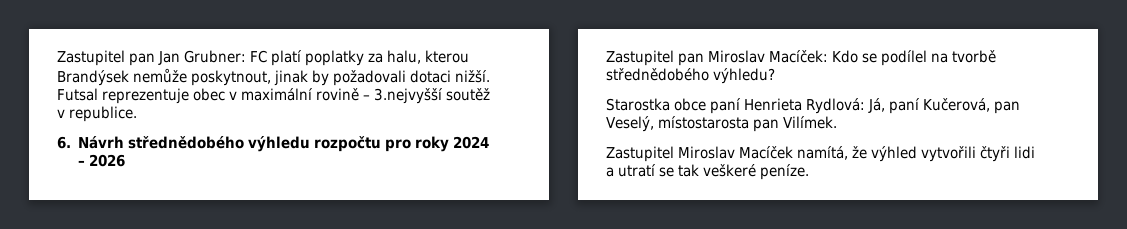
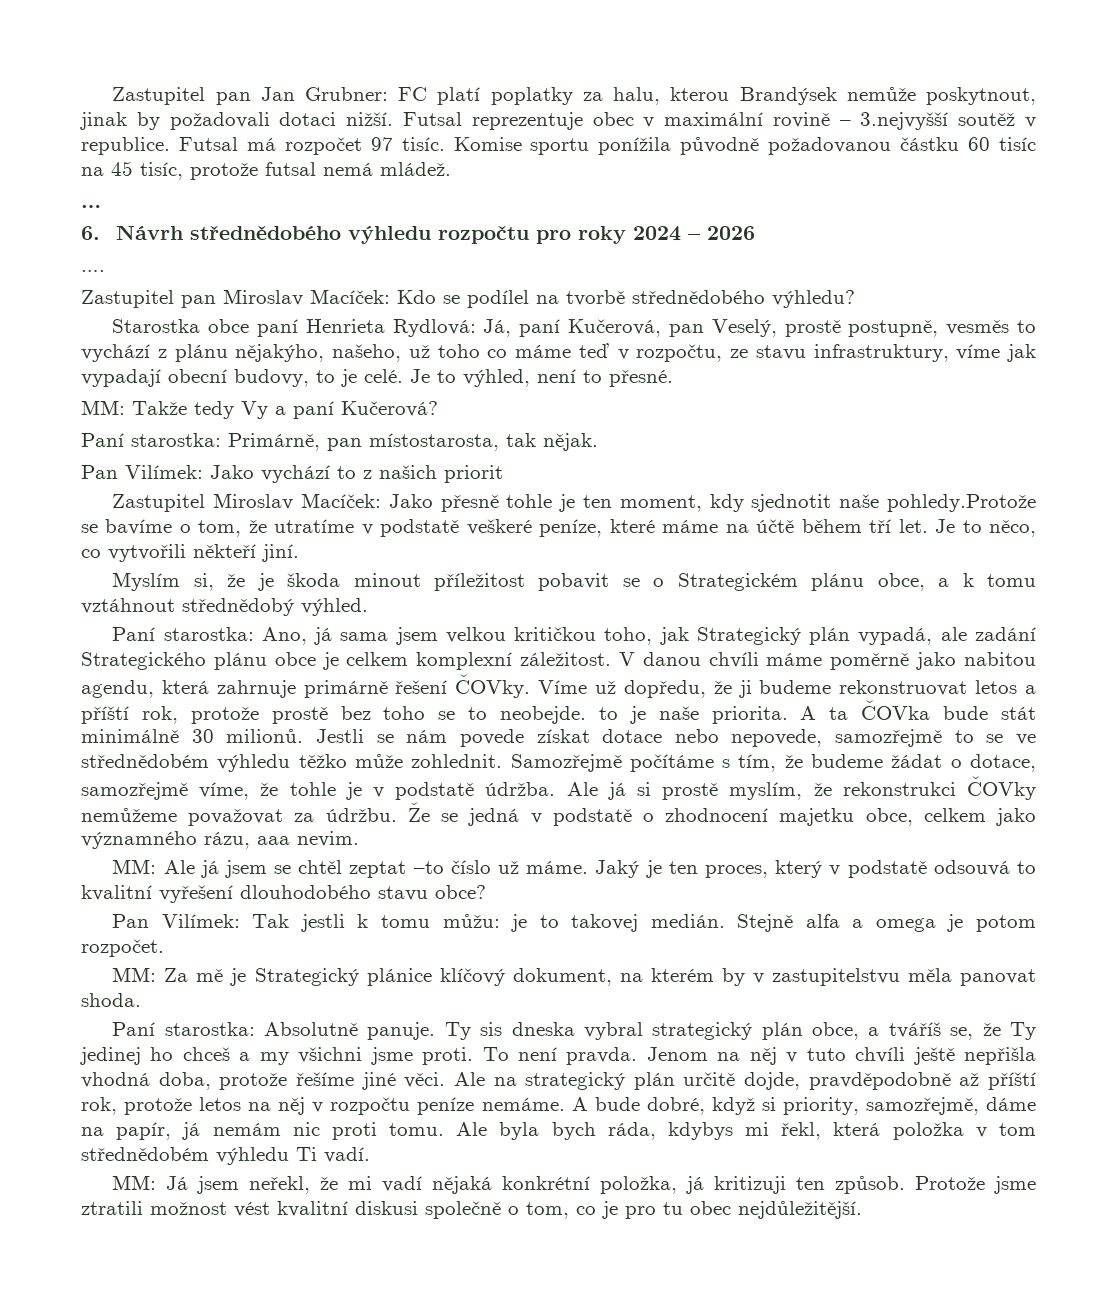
(137, 114) none -> [178,137,1036,155] [81,161,451,180] [81,205,101,208] Futsal má rozpočet 97 tisíc. Komise sportu ponížila původně požadovanou částku 60 tisíc na 45 tisíc, protože futsal nemá mládež. // …
(126, 160) none -> [81,270,105,272] // ….
[657,116,837,132] [606,146,1035,162] [606,164,809,180] místostarosta pan Vilímek. // Zastupitel Miroslav Macíček namítá, že výhled vytvořili čtyři lidi a utratí se tak veškeré peníze. -> [784,320,1037,337] [81,343,1036,362] [81,369,673,387] [81,400,438,419] [81,433,598,451] [81,465,503,483] [112,493,1036,512] [81,519,1037,537] [81,544,299,562] [112,572,1036,591] [81,598,368,616] [112,627,1036,645] [81,652,1036,670] [81,674,1036,698] [81,700,1036,724] [81,729,1036,747] [81,754,1036,772] [81,776,1037,800] [81,802,1036,826] [81,831,359,849] [112,859,1036,878] [81,885,486,903] [112,914,1036,932] [81,939,164,957] [112,967,1037,986] [81,993,141,1007] [112,1022,1036,1040] [80,1047,1037,1065] [81,1072,1036,1090] [81,1097,1036,1115] [81,1122,1036,1140] [81,1147,370,1165] [112,1175,1036,1194] [81,1201,862,1219] prostě postupně, vesměs to vychází z plánu nějakýho, našeho, už toho co máme teď v rozpočtu, ze stavu infrastruktury, víme jak vypadají obecní budovy, to je celé. Je to výhled, není to přesné. // MM: Takže tedy Vy a paní Kučerová? // Paní starostka: Primárně, pan místostarosta, tak nějak. // Pan Vilímek: Jako vychází to z našich priorit // Zastupitel Miroslav Macíček: Jako přesně tohle je ten moment, kdy sjednotit naše pohledy.Protože se bavíme o tom, že utratíme v podstatě veškeré peníze, které máme na účtě během tří let. Je to něco, co vytvořili někteří jiní. // Myslím si, že je škoda minout příležitost pobavit se o Strategickém plánu obce, a k tomu vztáhnout střednědobý výhled. // Paní starostka: Ano, já sama jsem velkou kritičkou toho, jak Strategický plán vypadá, ale zadání Strategického plánu obce je celkem komplexní záležitost. V danou chvíli máme poměrně jako nabitou agendu, která zahrnuje primárně řešení ČOVky. Víme už dopředu, že ji budeme rekonstruovat letos a příští rok, protože prostě bez toho se to neobejde. to je naše priorita. A ta ČOVka bude stát minimálně 30 milionů. Jestli se nám povede získat dotace nebo nepovede, samozřejmě to se ve střednědobém výhledu těžko může zohlednit. Samozřejmě počítáme s tím, že budeme žádat o dotace, samozřejmě víme, že tohle je v podstatě údržba. Ale já si prostě myslím, že rekonstrukci ČOVky nemůžeme považovat za údržbu. Že se jedná v podstatě o zhodnocení majetku obce, celkem jako významného rázu, aaa nevim. // MM: Ale já jsem se chtěl zeptat –to číslo už máme. Jaký je ten proces, který v podstatě odsouvá to kvalitní vyřešení dlouhodobého stavu obce? // Pan Vilímek: Tak jestli k tomu můžu: je to takovej medián. Stejně alfa a omega je potom rozpočet. // MM: Za mě je Strategický plánice klíčový dokument, na kterém by v zastupitelstvu měla panovat shoda. // Paní starostka: Absolutně panuje. Ty sis dneska vybral strategický plán obce, a tváříš se, že Ty jedinej ho chceš a my všichni jsme proti. To není pravda. Jenom na něj v tuto chvíli ještě nepřišla vhodná doba, protože řešíme jiné věci. Ale na strategický plán určitě dojde, pravděpodobně až příští rok, protože letos na něj v rozpočtu peníze nemáme. A bude dobré, když si priority, samozřejmě, dáme na papír, já nemám nic proti tomu. Ale byla bych ráda, kdybys mi řekl, která položka v tom střednědobém výhledu Ti vadí. // MM: Já jsem neřekl, že mi vadí nějaká konkrétní položka, já kritizuji ten způsob. Protože jsme ztratili možnost vést kvalitní diskusi společně o tom, co je pro tu obec nejdůležitější.

